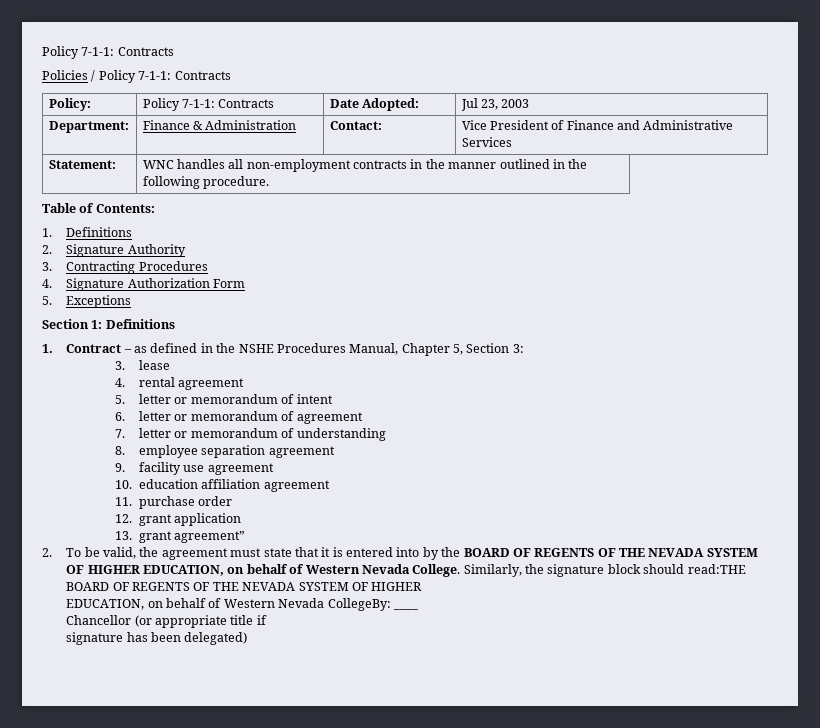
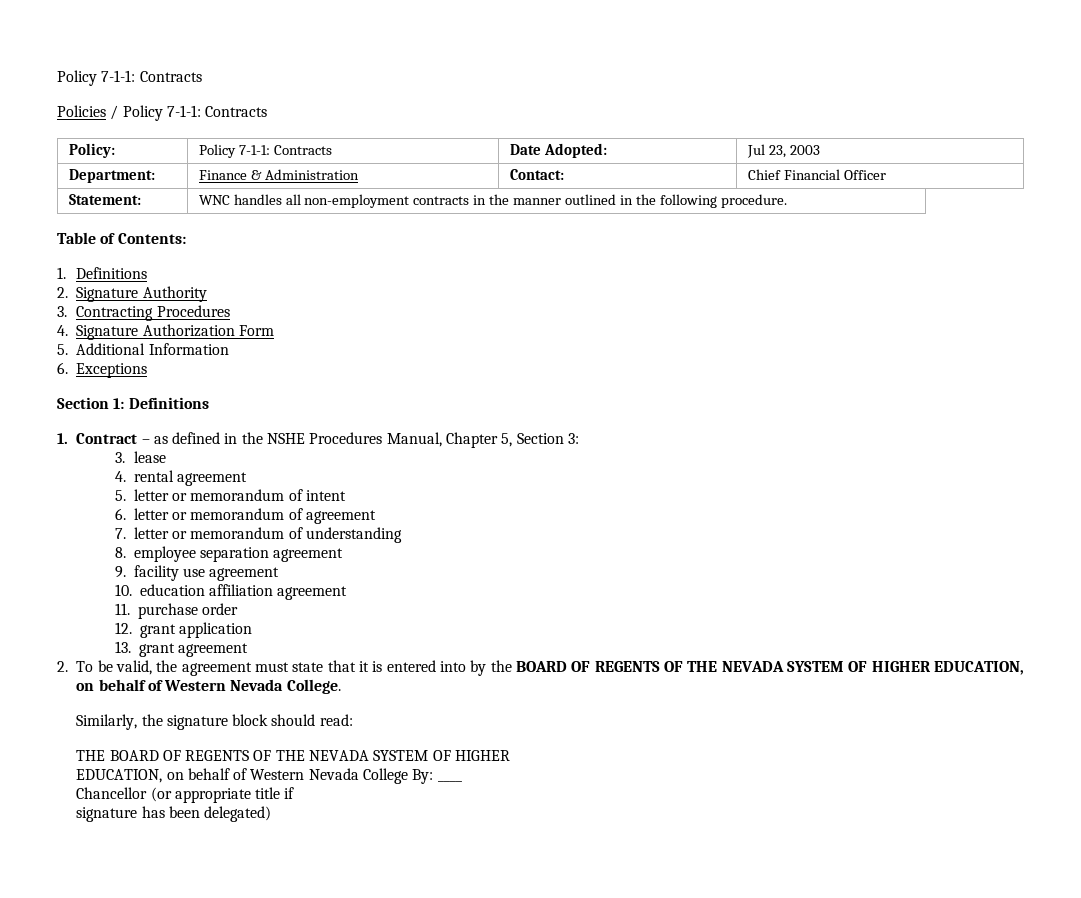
[461,120,734,130] [461,137,512,147] Vice President of Finance and Administrative Services -> [747,169,886,180] Chief Financial Officer
(52, 300) none -> [76,343,229,355] [57,362,68,374] Additional Information // 6.
[174,531,246,543] agreement” -> [177,643,248,657] agreement
(461, 570) none -> (341, 686) //
[687,564,746,574] read:THE -> [319,714,353,726] [76,750,106,761] read: // THE
[327,598,391,611] CollegeBy: -> [363,768,434,784] College By:

